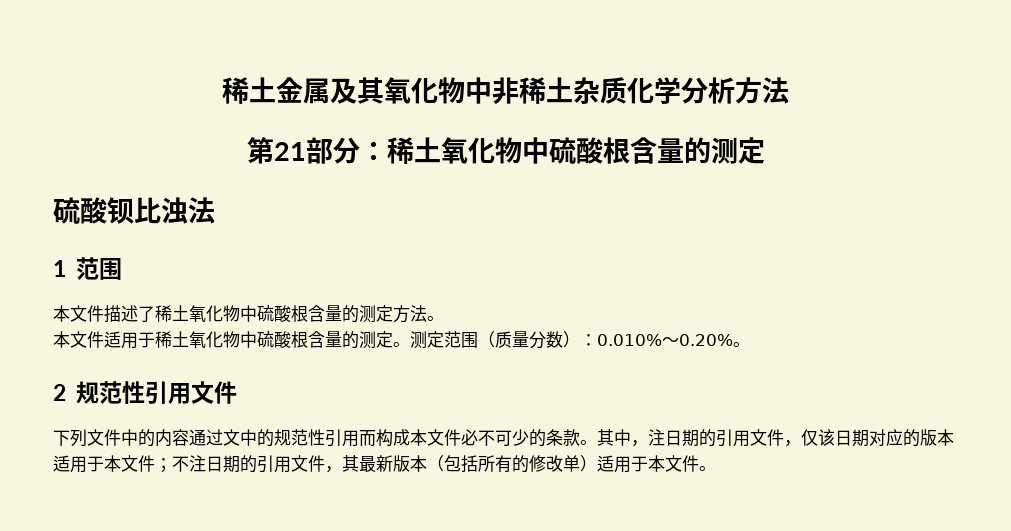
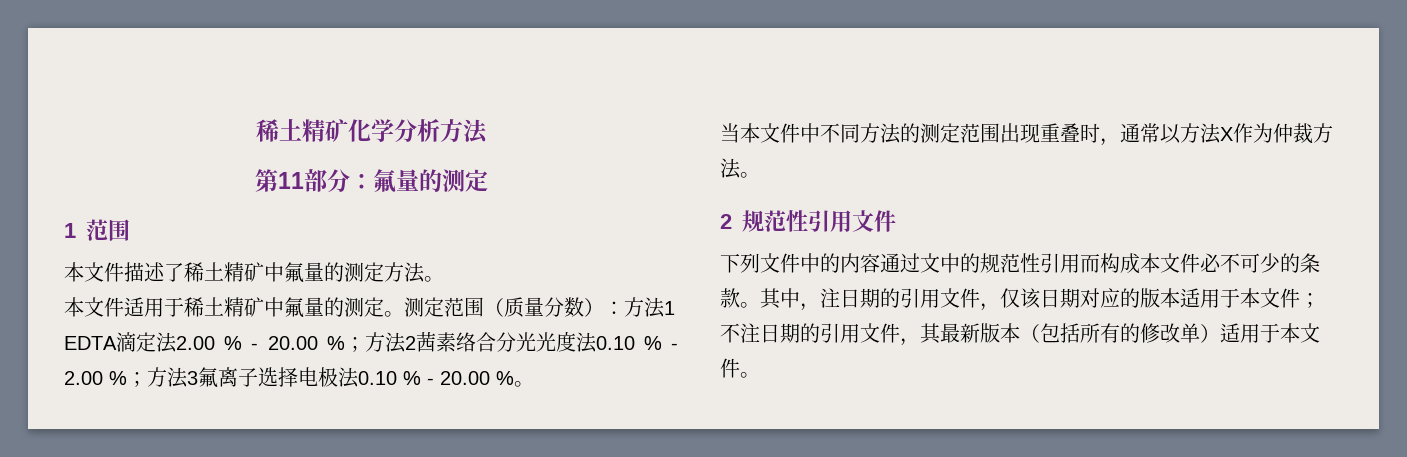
[222,77,789,104] [246,137,765,164] [53,197,215,224] 稀土金属及其氧化物中非稀土杂质化学分析方法 // 第21部分：稀土氧化物中硫酸根含量的测定 // 硫酸钡比浊法 -> [256,119,488,144] [254,169,488,193] 稀土精矿化学分析方法 // 第11部分：氟量的测定
[189,305,325,322] 氧化物中硫酸根含 -> [224,262,304,283] 精矿中氟
[189,331,325,348] 氧化物中硫酸根含 -> [224,297,304,318] 精矿中氟
[597,334,733,346] 0.010%～0.20% -> [624,297,675,318] [64,331,678,353] [64,367,534,388] [720,123,1333,146] [720,158,741,179] 方法1 EDTA滴定法2.00 % - 20.00 %；方法2茜素络合分光光度法0.10 % - 2.00 %；方法3氟离子选择电极法0.10 % - 20.00 %。 // 当本文件中不同方法的测定范围出现重叠时，通常以方法X作为仲裁方法

